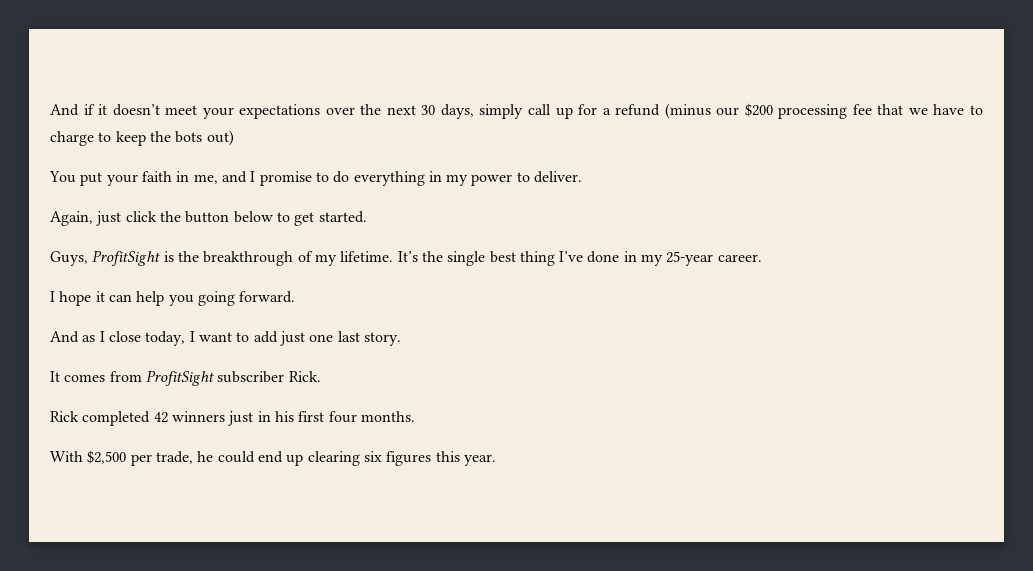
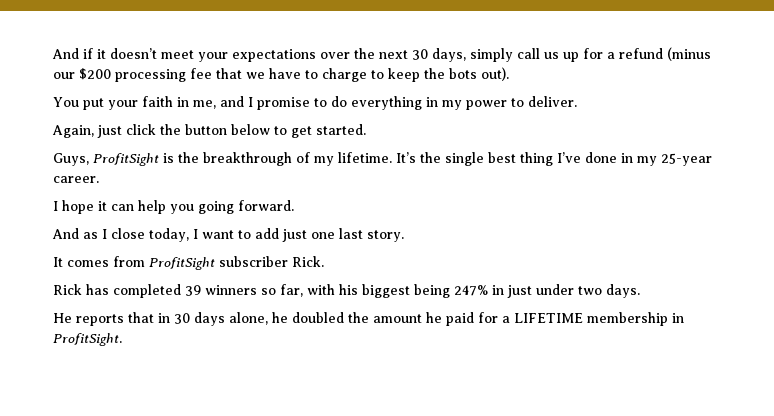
(552, 109) none -> [544,52,559,59] us
[206,130,234,146] out) -> [481,67,509,81] out).
[82,411,415,426] [50,450,496,466] completed 42 winners just in his first four months. // With $2,500 per trade, he could end up clearing six figures this year. -> [86,284,640,298] [53,312,684,326] [53,333,122,346] has completed 39 winners so far, with his biggest being 247% in just under two days. // He reports that in 30 days alone, he doubled the amount he paid for a LIFETIME membership in ProfitSight.

